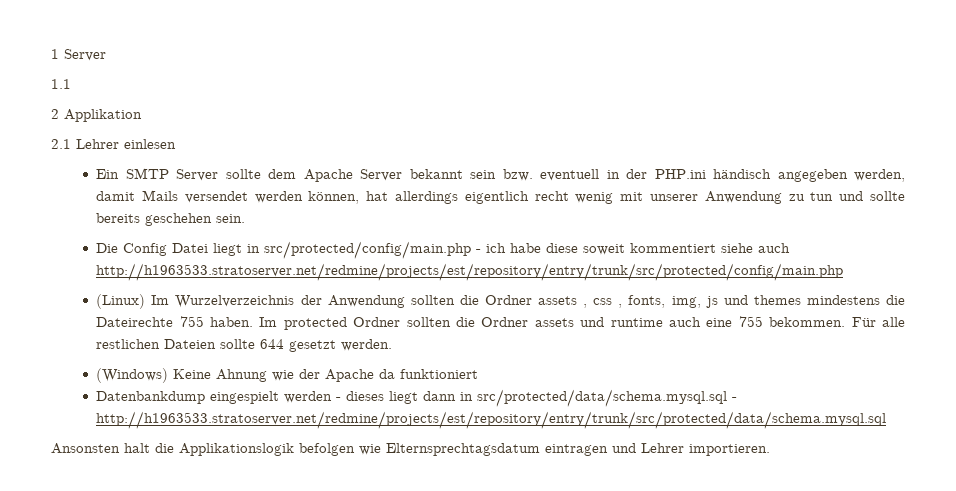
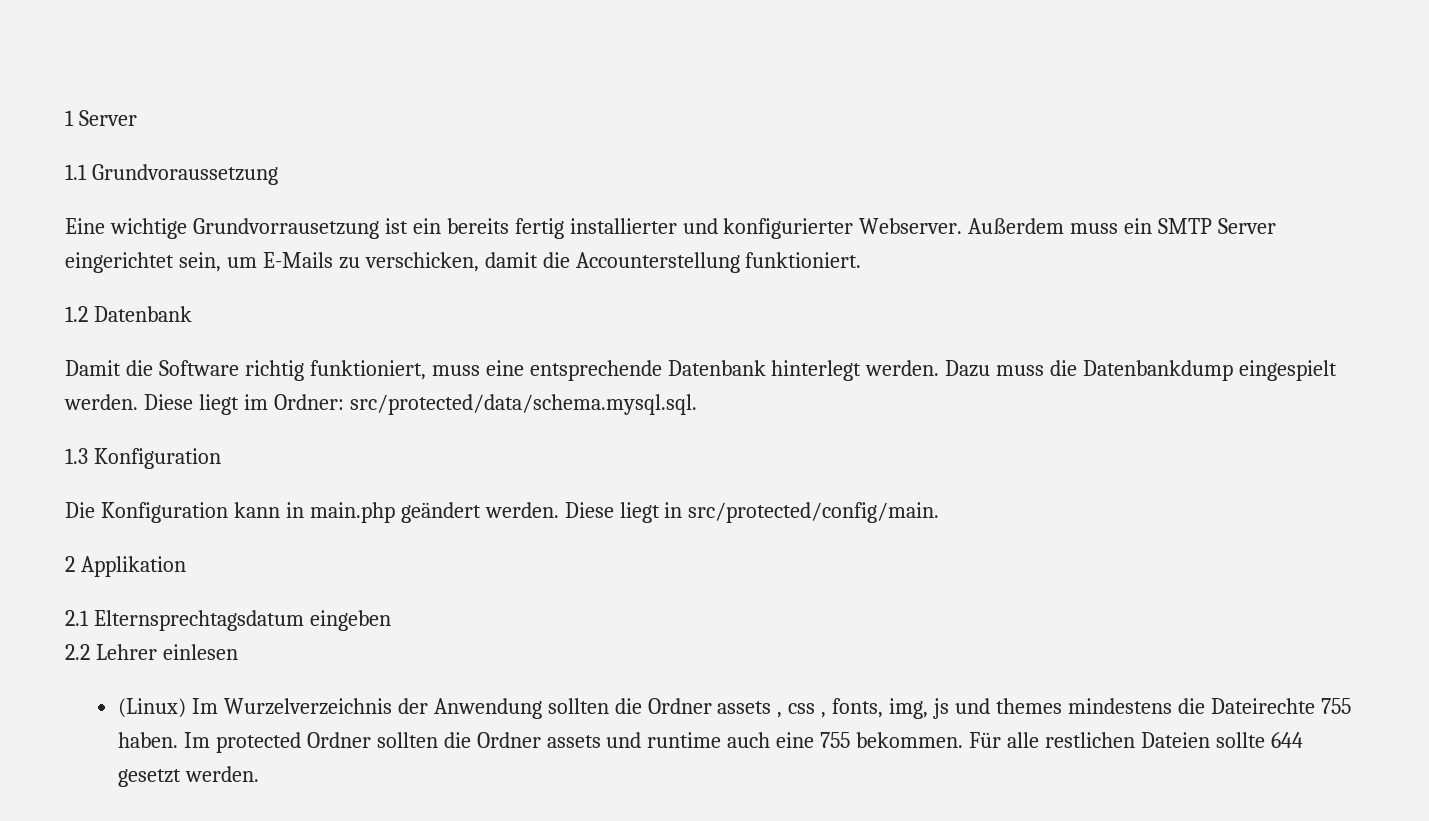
(71, 84) none -> [91,164,278,185] [65,218,1277,239] [65,252,862,273] [65,306,192,322] [65,360,1338,381] [64,394,697,415] [65,448,221,469] [65,502,940,523] Grundvoraussetzung // Eine wichtige Grundvorrausetzung ist ein bereits fertig installierter und konfigurierter Webserver. Außerdem muss ein SMTP Server eingerichtet sein, um E-Mails zu verschicken, damit die Accounterstellung funktioniert. // 1.2 Datenbank // Damit die Software richtig funktioniert, muss eine entsprechende Datenbank hinterlegt werden. Dazu muss die Datenbankdump eingespielt werden. Diese liegt im Ordner: src/protected/data/schema.mysql.sql. // 1.3 Konfiguration // Die Konfiguration kann in main.php geändert werden. Diese liegt in src/protected/config/main.
(71, 144) none -> [93,610,391,631] [65,644,90,660] Elternsprechtagsdatum eingeben // 2.2
[96,168,905,182] [96,190,905,204] [96,213,246,226] [96,241,791,259] [96,263,844,281] // Ein SMTP Server sollte dem Apache Server bekannt sein bzw. eventuell in der PHP.ini händisch angegeben werden, damit Mails versendet werden können, hat allerdings eigentlich recht wenig mit unserer Anwendung zu tun und sollte bereits geschehen sein. // Die Config Datei liegt in src/protected/config/main.php - ich habe diese soweit kommentiert siehe auch http://h1963533.stratoserver.net/redmine/projects/est/repository/entry/trunk/src/protected/config/main.php -> (238, 652) none
[96,368,479,383] [96,389,738,407] [96,411,887,429] [51,443,770,456] // (Windows) Keine Ahnung wie der Apache da funktioniert // Datenbankdump eingespielt werden - dieses liegt dann in src/protected/data/schema.mysql.sql - http://h1963533.stratoserver.net/redmine/projects/est/repository/entry/trunk/src/protected/data/schema.mysql.sql // Ansonsten halt die Applikationslogik befolgen wie Elternsprechtagsdatum eintragen und Lehrer importieren. -> (259, 774) none

